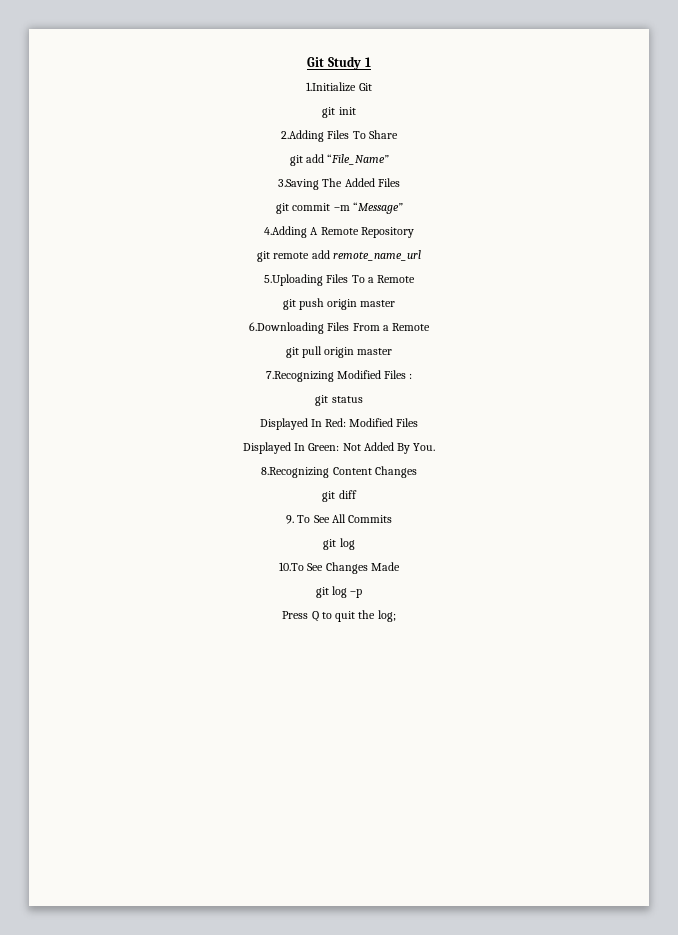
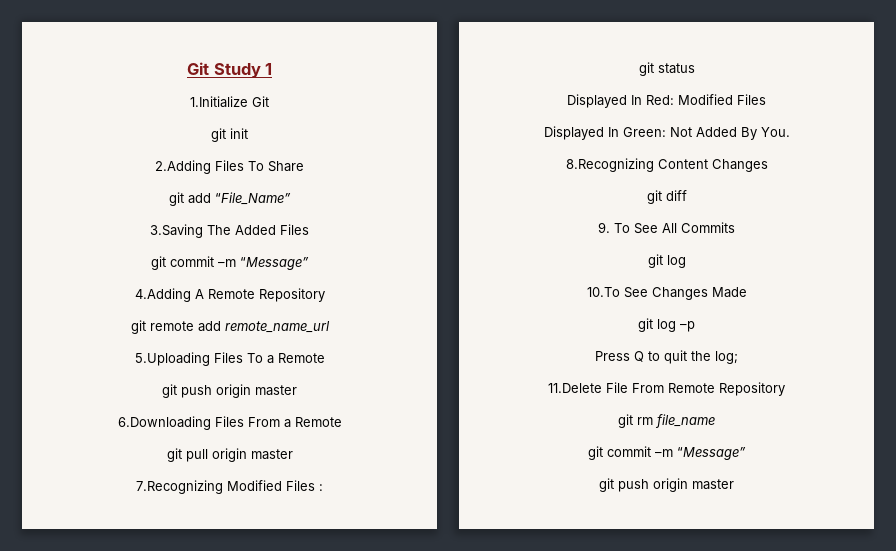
(396, 616) none -> [548,382,785,396] [618,414,715,428] [588,446,746,460] [599,478,734,492] // 11.Delete File From Remote Repository // git rm file_name // git commit –m “Message” // git push origin master

